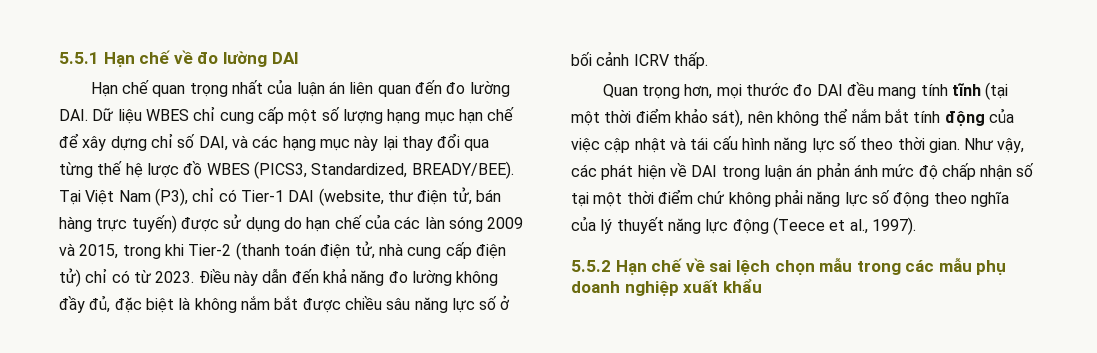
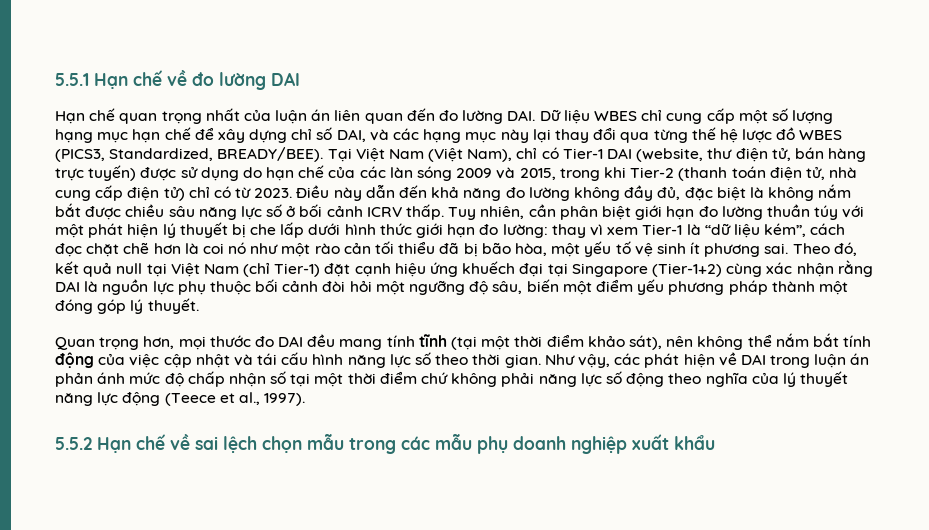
[154,188,188,206] (P3), -> [428,148,513,162] (Việt Nam),
(708, 60) none -> [448,204,865,220] [55,222,846,238] [55,241,857,257] [55,260,873,277] [55,279,848,295] [55,298,199,314] Tuy nhiên, cần phân biệt giới hạn đo lường thuần túy với một phát hiện lý thuyết bị che lấp dưới hình thức giới hạn đo lường: thay vì xem Tier-1 là “dữ liệu kém”, cách đọc chặt chẽ hơn là coi nó như một rào cản tối thiểu đã bị bão hòa, một yếu tố vệ sinh ít phương sai. Theo đó, kết quả null tại Việt Nam (chỉ Tier-1) đặt cạnh hiệu ứng khuếch đại tại Singapore (Tier-1+2) cùng xác nhận rằng DAI là nguồn lực phụ thuộc bối cảnh đòi hỏi một ngưỡng độ sâu, biến một điểm yếu phương pháp thành một đóng góp lý thuyết.

